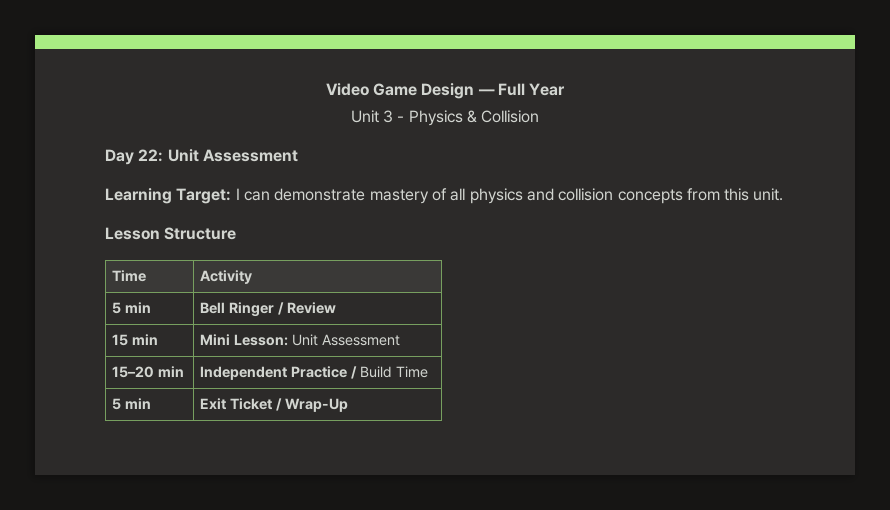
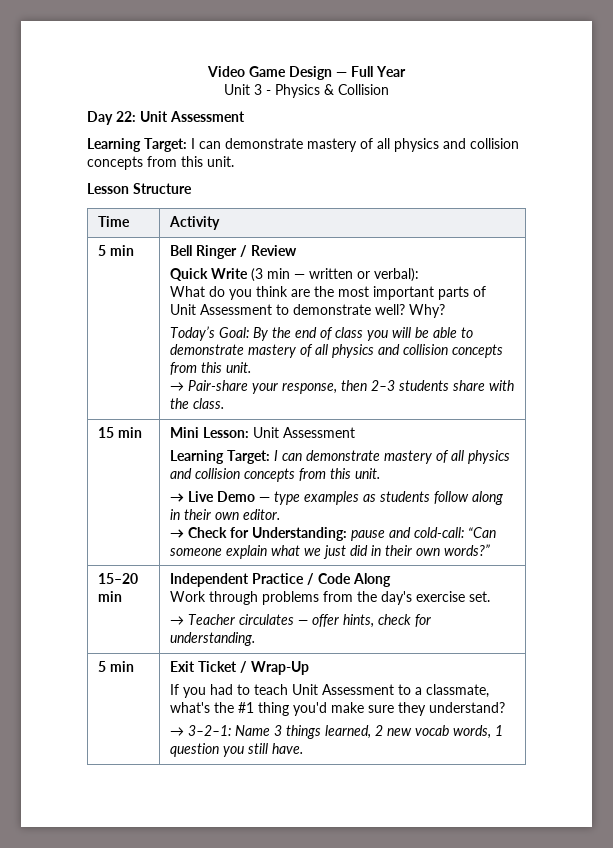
(337, 308) none -> [169,268,419,282] [169,286,486,300] [169,304,445,318] [169,326,473,341] [169,344,503,358] [169,362,251,375] [169,380,514,394] [169,398,224,409] // Quick Write (3 min — written or verbal): // What do you think are the most important parts of Unit Assessment to demonstrate well? Why? // Today’s Goal: By the end of class you will be able to demonstrate mastery of all physics and collision concepts from this unit. // → Pair-share your response, then 2–3 students share with the class.
(401, 340) none -> [169,450,510,464] [169,468,380,482] [169,491,503,505] [169,509,280,520] [169,527,496,541] [169,544,490,559] // Learning Target: I can demonstrate mastery of all physics and collision concepts from this unit. // → Live Demo — type examples as students follow along in their own editor. // → Check for Understanding: pause and cold-call: “Can someone explain what we just did in their own words?”
[360,366,429,378] Build Time -> [317,573,391,587] [169,591,490,605] [169,614,431,628] [169,632,255,646] Code Along // Work through problems from the day's exercise set. // → Teacher circulates — offer hints, check for understanding.
(349, 405) none -> [169,684,489,698] [169,702,505,716] [169,725,503,739] [169,743,303,757] // If you had to teach Unit Assessment to a classmate, what's the #1 thing you'd make sure they understand? // → 3–2–1: Name 3 things learned, 2 new vocab words, 1 question you still have.

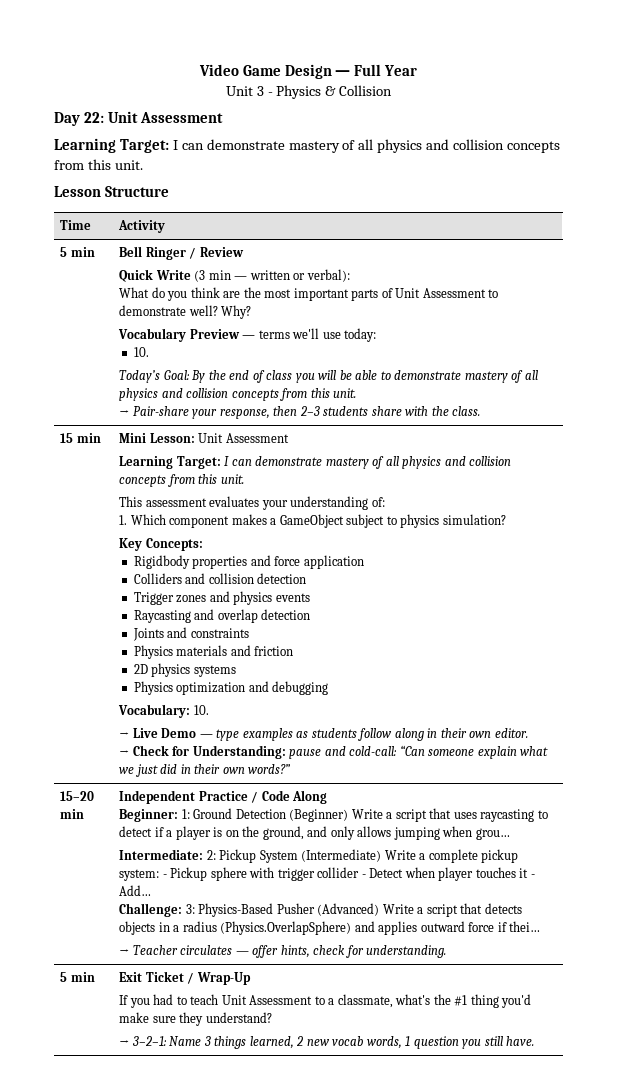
(445, 311) none -> [118,328,377,342] [133,347,149,357] // Vocabulary Preview — terms we'll use today: // 10.
(380, 473) none -> [119,496,385,510] [119,514,506,528] [119,538,203,551] [133,555,364,569] [133,573,307,584] [133,591,310,605] [133,609,311,623] [132,627,249,641] [133,645,294,659] [133,663,236,677] [133,681,329,695] [118,704,209,718] // This assessment evaluates your understanding of: // 1. Which component makes a GameObject subject to physics simulation? // Key Concepts: // Rigidbody properties and force application // Colliders and collision detection // Trigger zones and physics events // Raycasting and overlap detection // Joints and constraints // Physics materials and friction // 2D physics systems // Physics optimization and debugging // Vocabulary: 10.
[169,591,490,605] Work through problems from the day's exercise set. -> [119,808,548,822] [119,826,510,840] [119,849,519,863] [119,867,535,881] [119,885,152,896] [119,903,522,917] [119,921,541,935] Beginner: 1: Ground Detection (Beginner) Write a script that uses raycasting to detect if a player is on the ground, and only allows jumping when grou… // Intermediate: 2: Pickup System (Intermediate) Write a complete pickup system: - Pickup sphere with trigger collider - Detect when player touches it - Add… // Challenge: 3: Physics-Based Pusher (Advanced) Write a script that detects objects in a radius (Physics.OverlapSphere) and applies outward force if thei…

